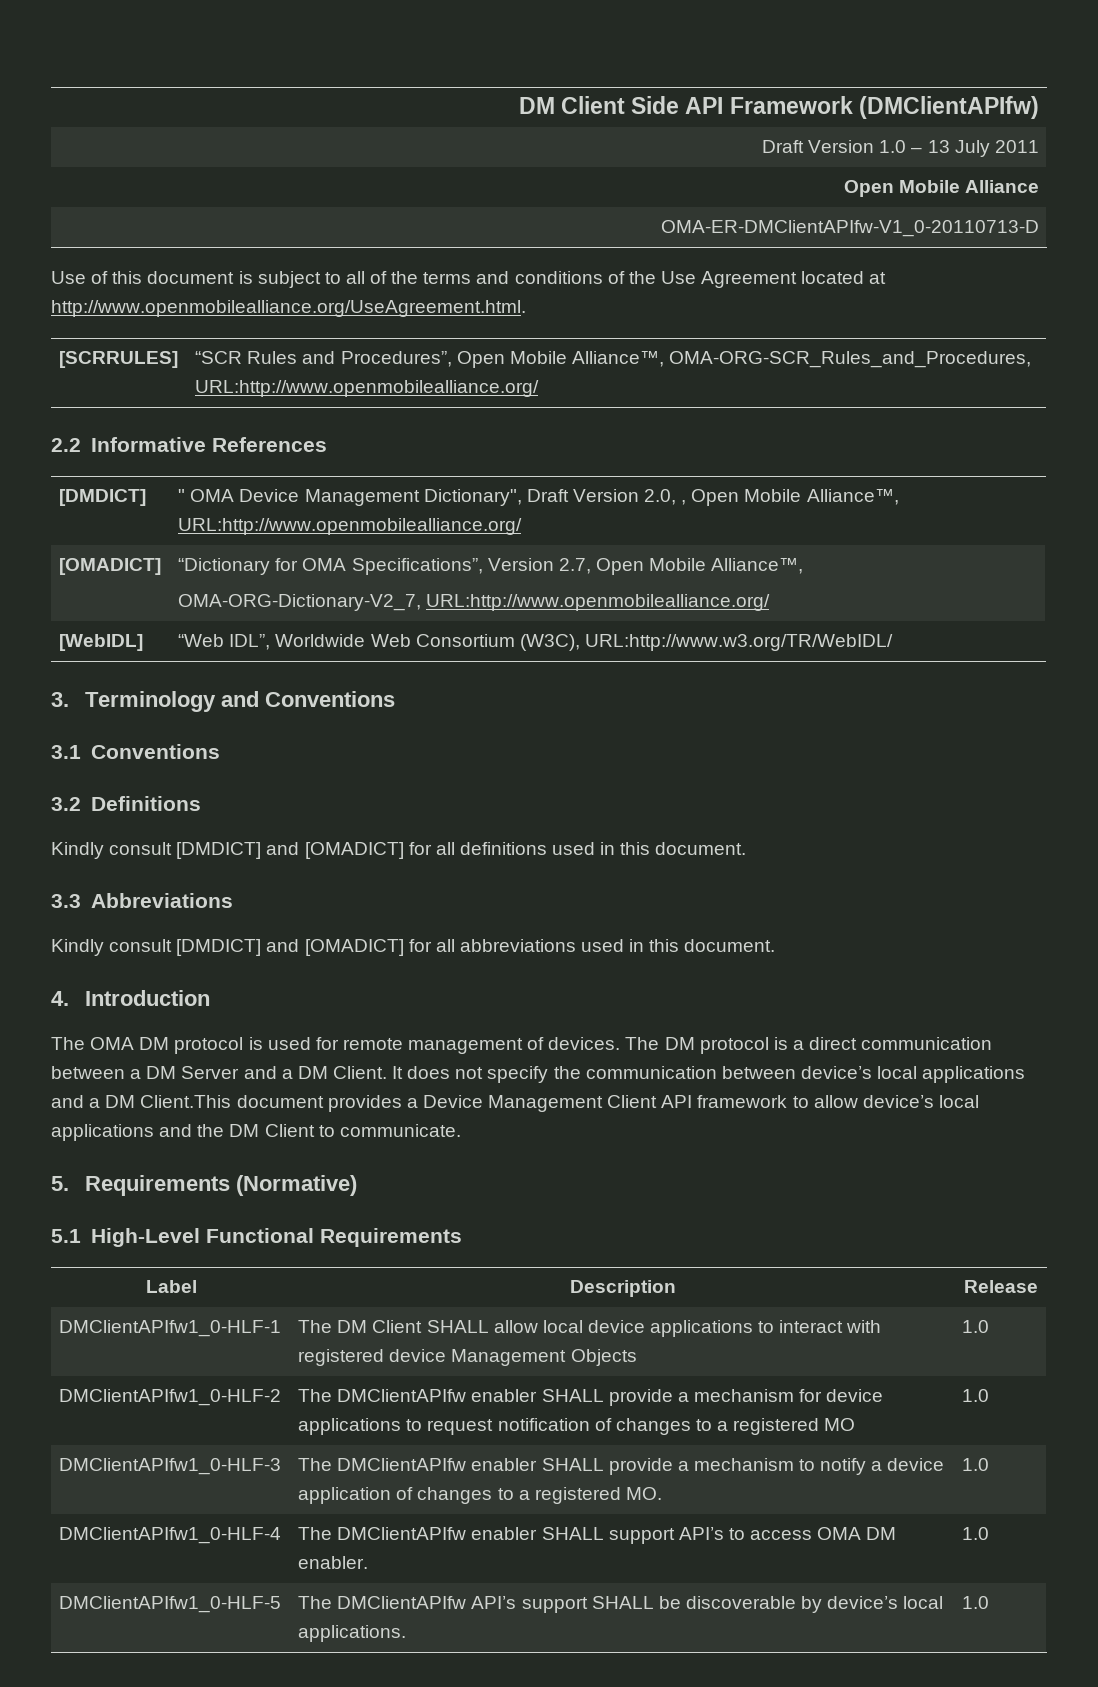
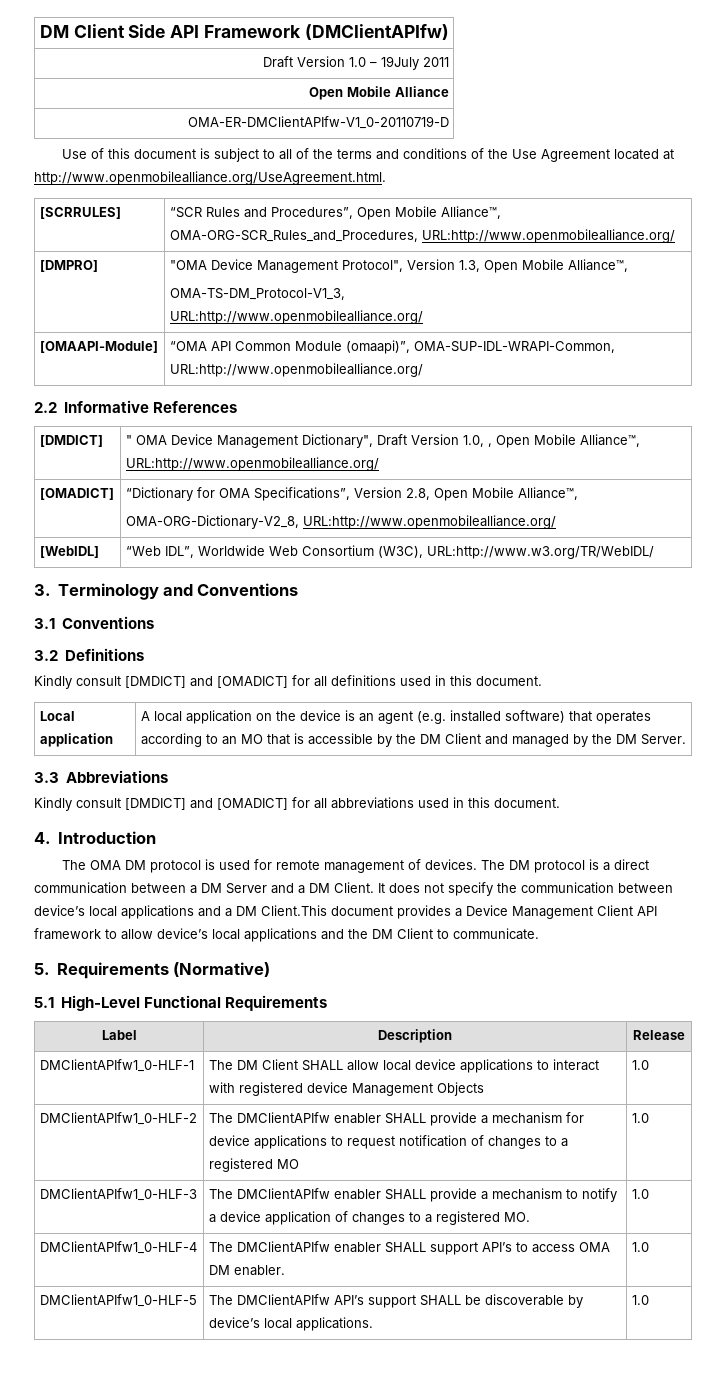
[927,140,990,157] 13 July -> [380,56,419,70] 19July
[660,220,1039,237] OMA-ER-DMClientAPIfw-V1_0-20110713-D -> [187,116,449,129] OMA-ER-DMClientAPIfw-V1_0-20110719-D
(540, 388) none -> [39,260,98,272] [169,259,628,273] [169,288,345,300] [169,310,423,324] [39,341,158,353] [169,340,615,354] [169,363,423,377] // [DMPRO] | "OMA Device Management Protocol", Version 1.3, Open Mobile Alliance™, // OMA-TS-DM_Protocol-V1_3, // URL:http://www.openmobilealliance.org/ // [OMAAPI-Module] | “OMA API Common Module (omaapi)”, OMA-SUP-IDL-WRAPI-Common, URL:http://www.openmobilealliance.org/
[644,489,677,505] 2.0, -> [462,435,484,447] 1.0,
[558,558,804,575] [178,594,422,611] 2.7, Open Mobile Alliance™, // OMA-ORG-Dictionary-V2_7, -> [405,487,578,501] [125,515,299,529] 2.8, Open Mobile Alliance™, // OMA-ORG-Dictionary-V2_8,
(747, 848) none -> [39,711,75,721] [39,733,113,747] [140,710,651,724] [140,733,686,747] // Local application | A local application on the device is an agent (e.g. installed software) that operates according to an MO that is accessible by the DM Client and managed by the DM Server.

